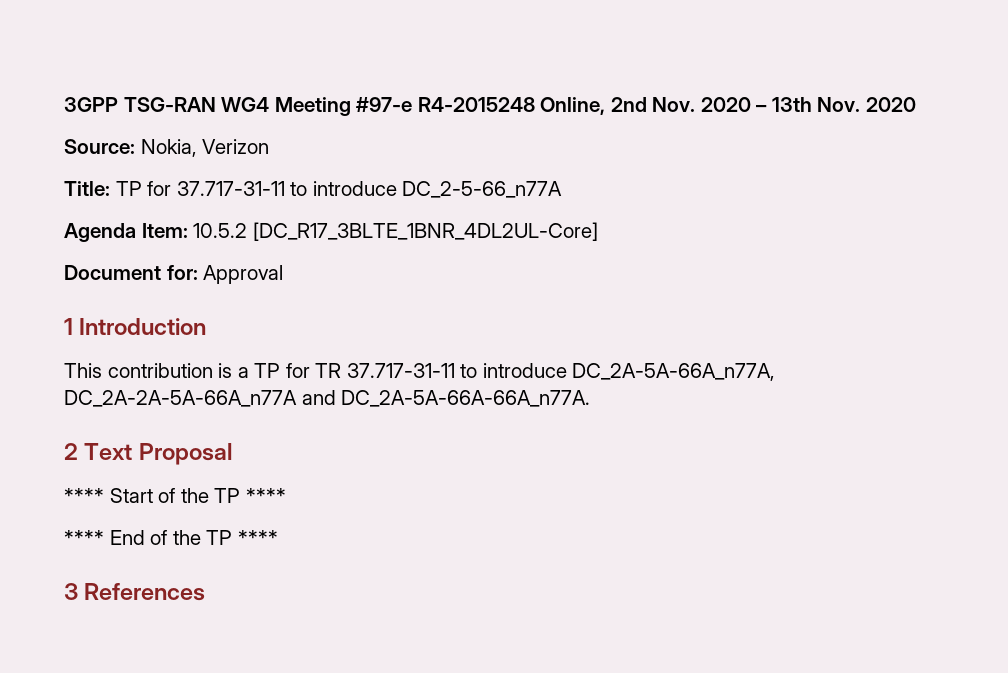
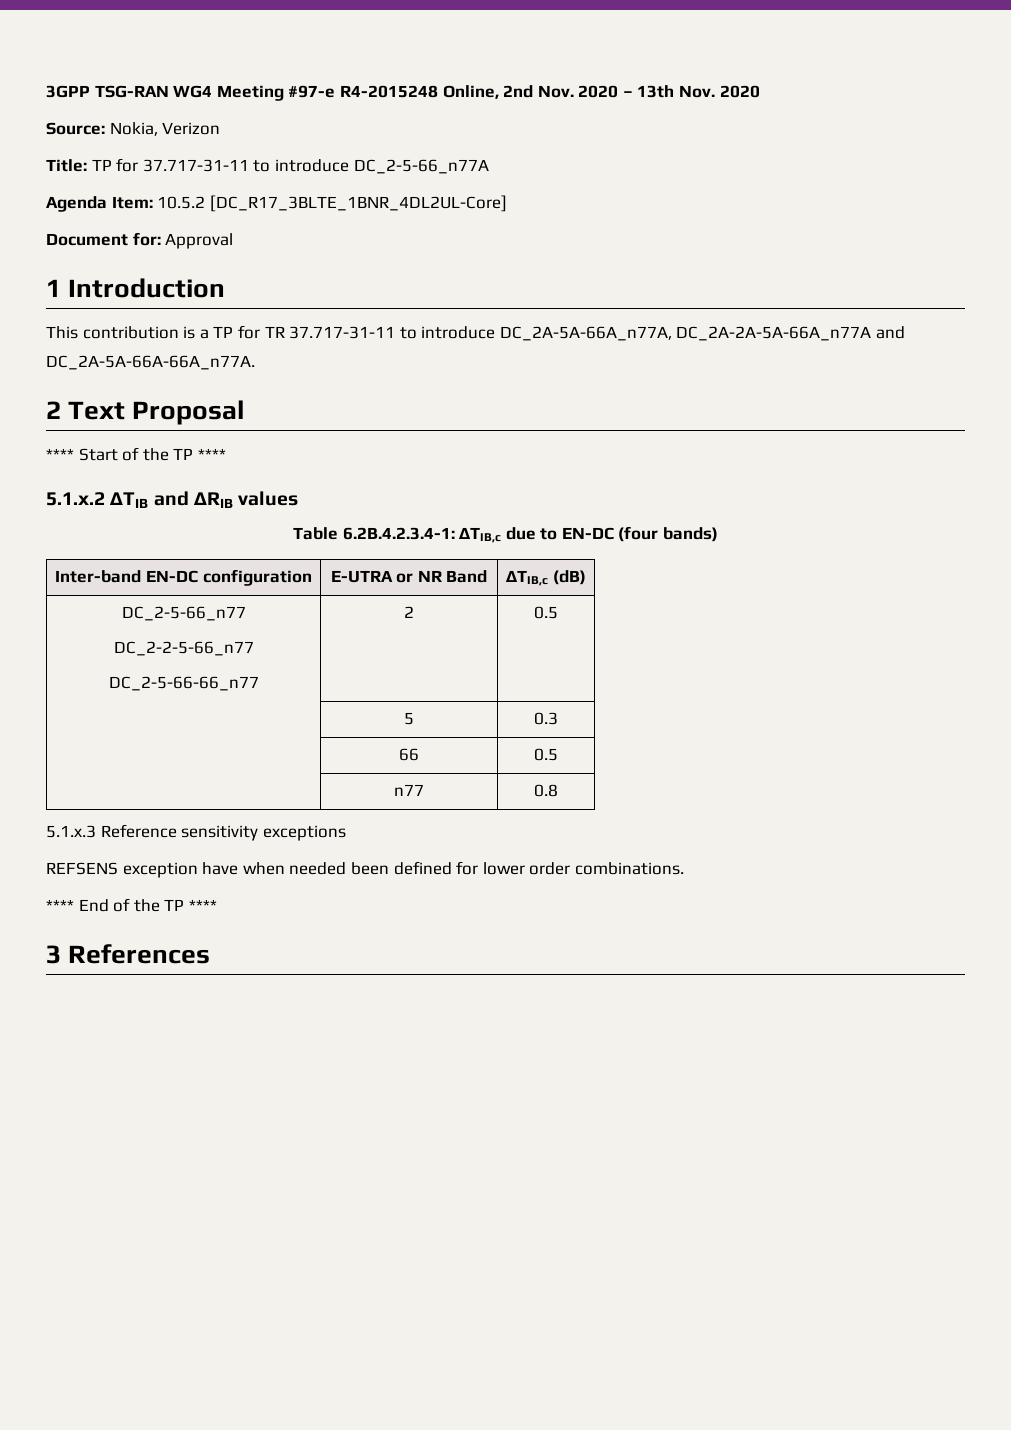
(286, 495) none -> [46,491,299,508] [292,526,719,543] [55,569,312,586] [330,570,488,583] [505,570,586,586] [121,606,246,621] [113,641,254,656] [108,676,259,691] [404,606,414,618] [534,606,558,619] [404,712,414,725] [534,712,558,725] [399,748,419,761] [534,748,558,761] [394,784,424,796] [534,784,558,797] [46,824,346,841] [46,861,684,878] // 5.1.x.2 ∆TIB and ∆RIB values // Table 6.2B.4.2.3.4-1: ΔTIB,c due to EN-DC (four bands) // Inter-band EN-DC configuration | E-UTRA or NR Band | ΔTIB,c (dB) // DC_2-5-66_n77 // DC_2-2-5-66_n77 // DC_2-5-66-66_n77 | 2 | 0.5 // | 5 | 0.3 // | 66 | 0.5 // | n77 | 0.8 // 5.1.x.3 Reference sensitivity exceptions // REFSENS exception have when needed been defined for lower order combinations.

